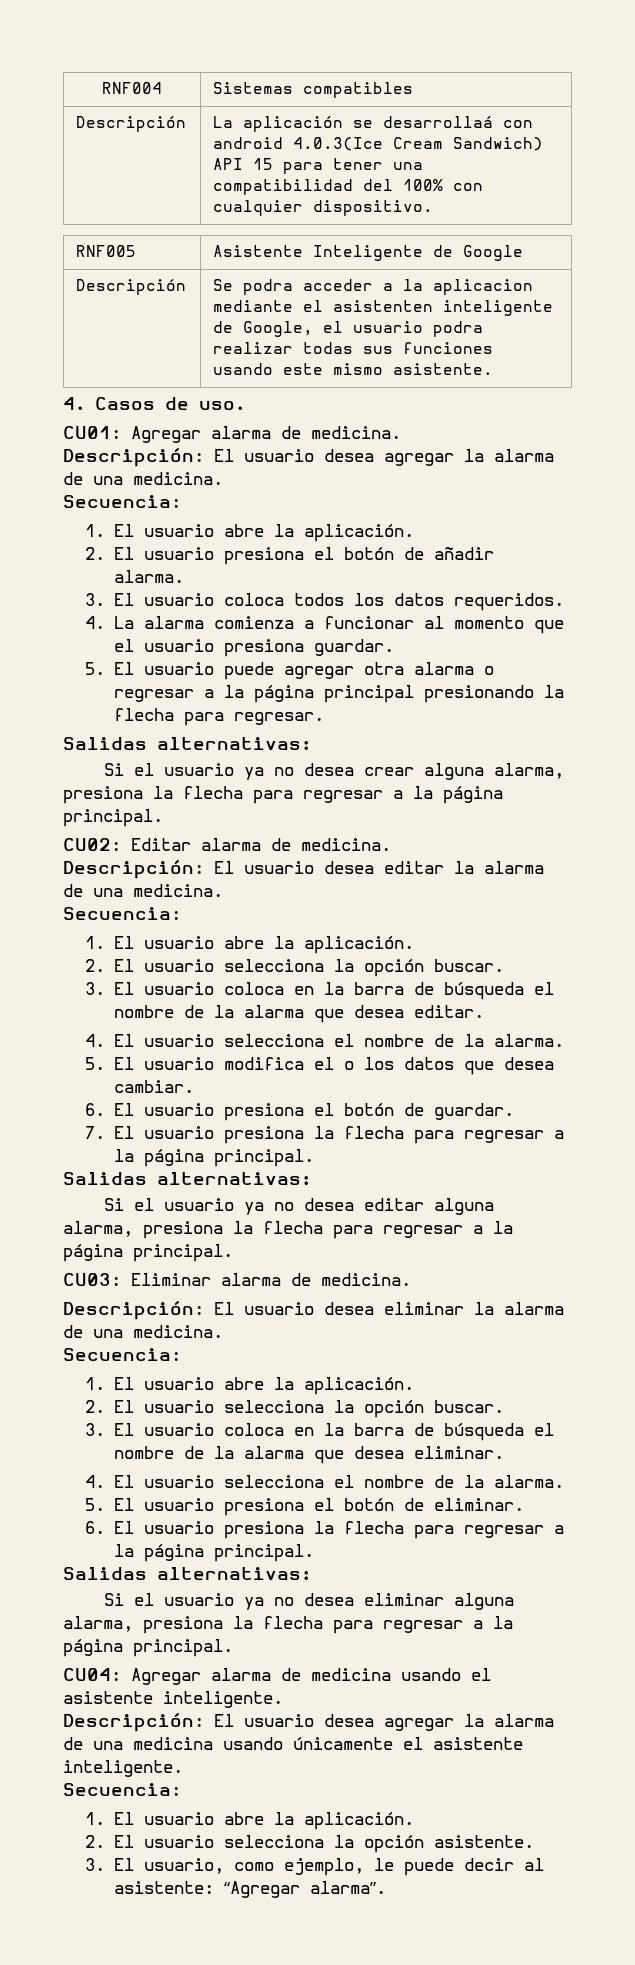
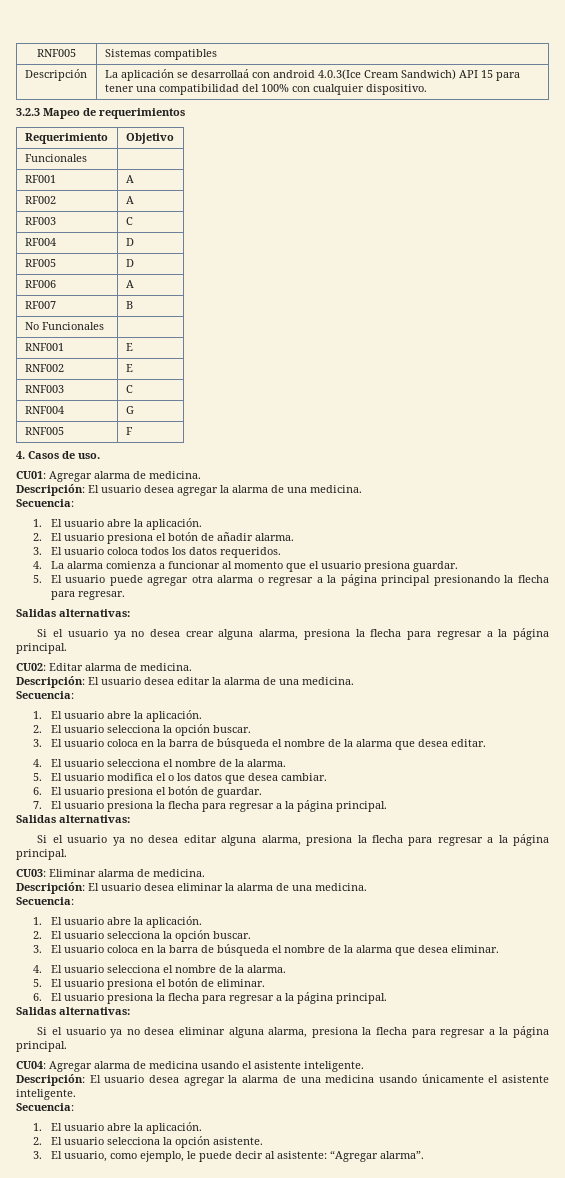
[102,82,162,94] RNF004 -> [37,49,76,57] RNF005
[76,245,137,257] [213,245,524,261] [76,279,187,295] [213,279,534,295] [213,300,554,316] [213,321,484,337] [213,342,494,354] [213,363,494,375] // RNF005 | Asistente Inteligente de Google // Descripción | Se podra acceder a la aplicacion mediante el asistenten inteligente de Google, el usuario podra realizar todas sus funciones usando este mismo asistente. -> [16,108,185,119] [24,133,108,144] [125,133,174,144] [24,154,87,162] [24,175,56,183] [125,175,134,183] [24,196,56,204] [125,196,134,204] [24,217,56,225] [125,217,133,225] [24,238,56,246] [125,238,134,246] [24,259,56,267] [125,259,134,267] [24,280,56,288] [125,280,134,288] [24,301,56,309] [125,301,133,309] [24,322,104,330] [24,343,64,351] [125,343,133,351] [24,364,64,372] [125,364,133,372] [24,385,64,393] [125,385,133,393] [24,406,64,414] [125,406,134,414] [24,427,64,435] [125,427,133,435] // 3.2.3 Mapeo de requerimientos // Requerimiento | Objetivo // Funcionales | // RF001 | A // RF002 | A // RF003 | C // RF004 | D // RF005 | D // RF006 | A // RF007 | B // No Funcionales | // RNF001 | E // RNF002 | E // RNF003 | C // RNF004 | G // RNF005 | F

